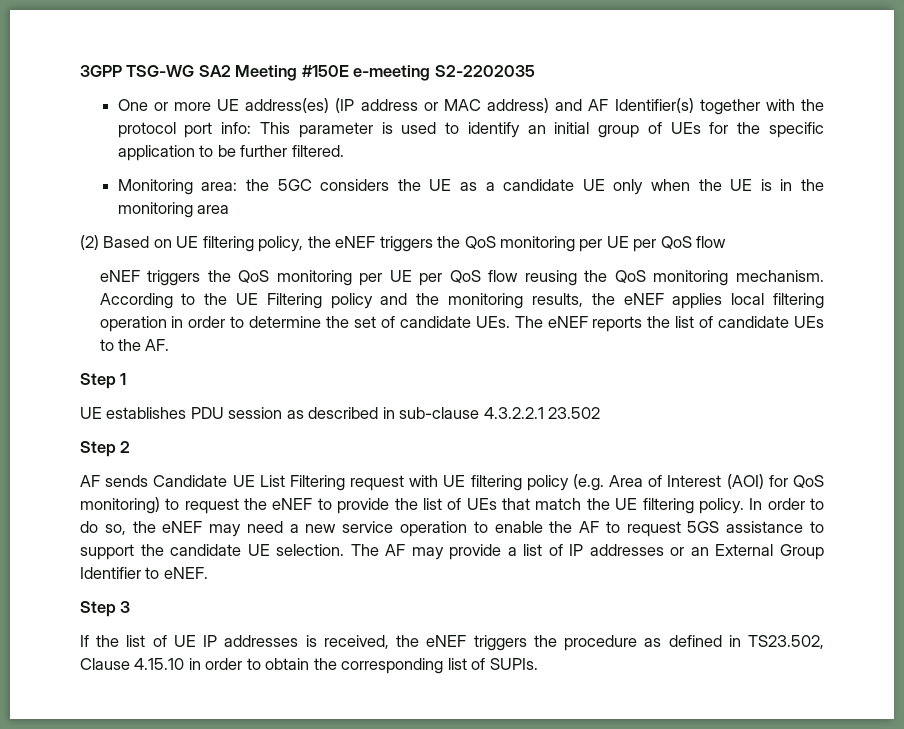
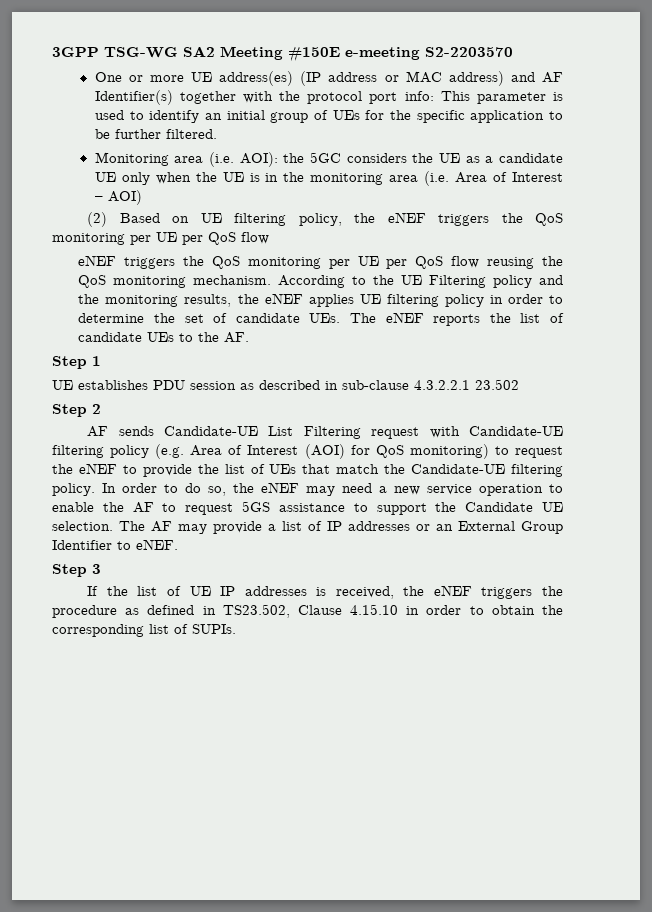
[434,65,535,77] S2-2202035 -> [425,47,513,57] S2-2203570
[201,182,238,191] area: -> [174,152,278,167] area (i.e. AOI):
(230, 209) none -> [424,171,563,186] [94,190,142,205] (i.e. Area of Interest – AOI)
[731,293,824,309] [99,316,167,332] local filtering operation -> [359,294,484,307] UE filtering policy
[153,475,255,487] Candidate UE -> [164,426,259,436] Candidate-UE
[443,475,466,487] UE -> [469,426,563,436] Candidate-UE
[615,498,638,510] UE -> [411,464,506,474] Candidate-UE
[170,544,242,556] candidate -> [465,502,534,512] Candidate

